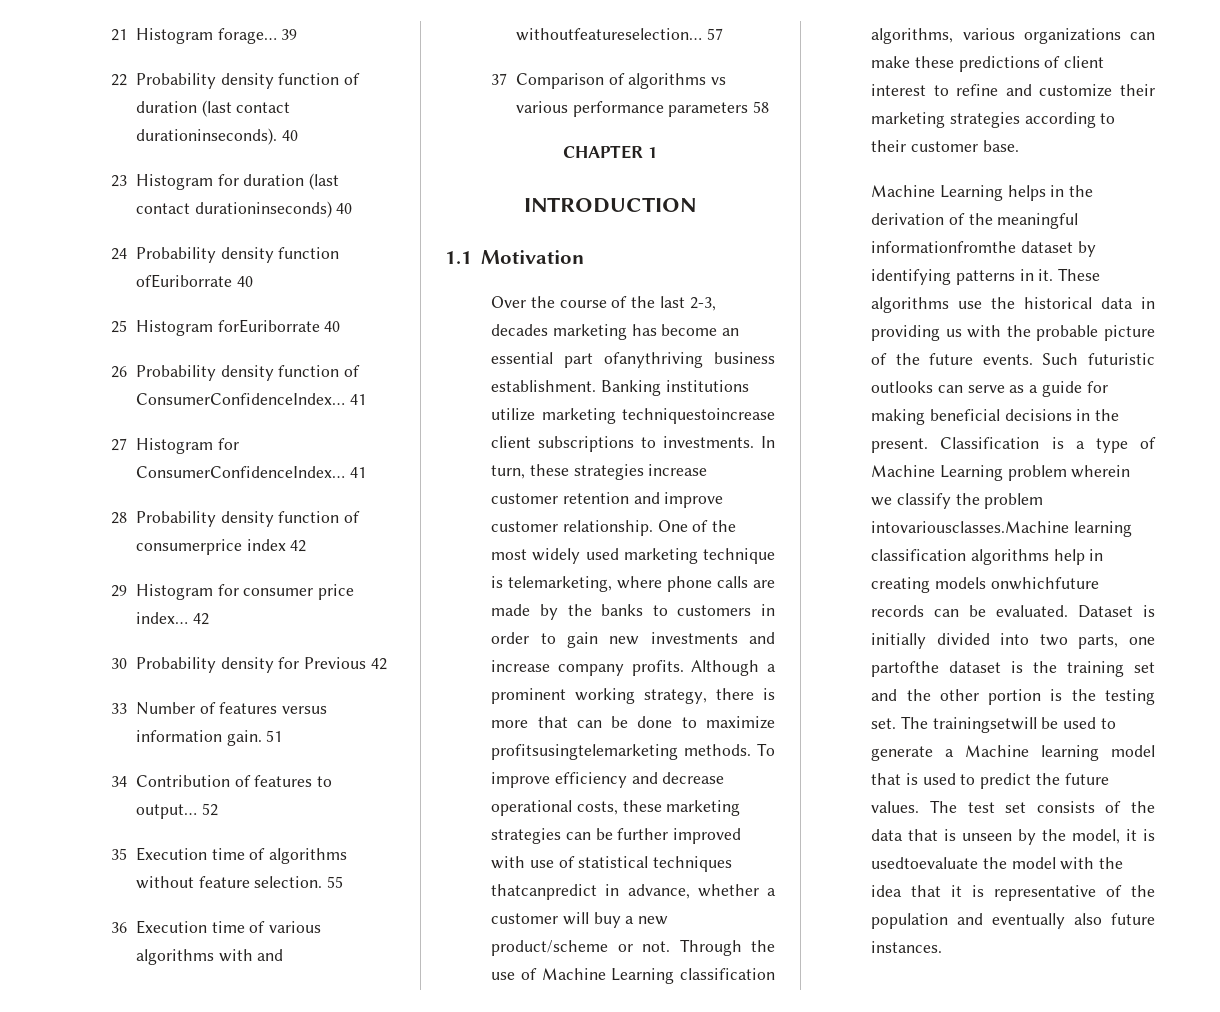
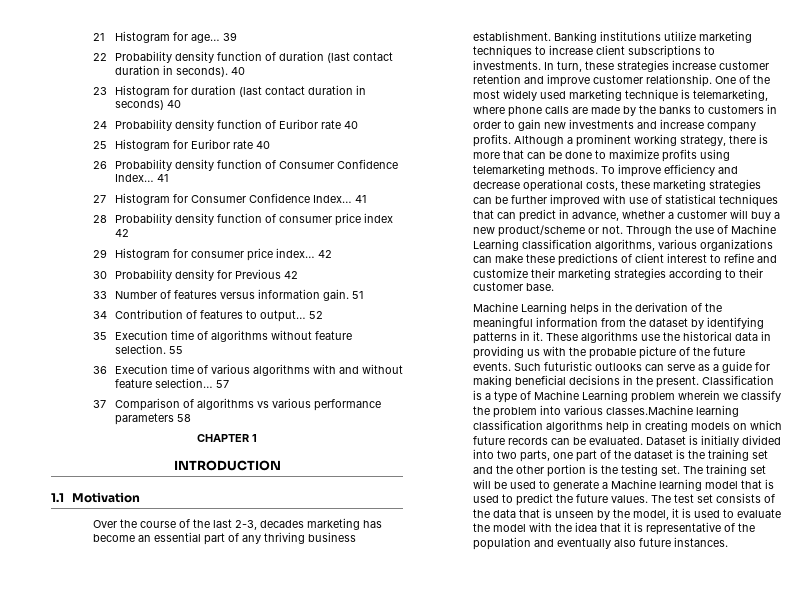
[217,28,277,44] forage… -> [172,32,220,43] for age…
[136,128,278,145] durationinseconds). -> [114,65,228,77] duration in seconds).
[194,201,353,218] [111,247,340,263] [136,274,253,288] [111,319,341,336] [111,365,361,381] [136,393,346,405] durationinseconds) 40 // 24 Probability density function ofEuriborrate 40 // 25 Histogram forEuriborrate 40 // 26 Probability density function of ConsumerConfidenceIndex… -> [307,85,366,95] [114,100,181,110] [93,119,358,131] [93,139,270,151] [93,159,398,171] [114,174,154,182] duration in seconds) 40 // 24 Probability density function of Euribor rate 40 // 25 Histogram for Euribor rate 40 // 26 Probability density function of Consumer Confidence Index…
[136,466,346,478] ConsumerConfidenceIndex… -> [190,193,352,203] Consumer Confidence Index…
[136,539,243,555] consumerprice -> [278,213,361,226] consumer price
[516,28,703,41] withoutfeatureselection… -> [361,364,403,374] [114,378,213,388] without feature selection…
[604,352,704,368] ofanythriving -> [228,532,306,544] of any thriving
[622,408,775,424] techniquestoincrease -> [473,45,594,58] techniques to increase
[491,744,679,760] profitsusingtelemarketing -> [662,149,731,162] [473,164,546,176] profits using telemarketing
[491,884,598,900] thatcanpredict -> [473,209,557,222] that can predict
[871,241,1017,253] informationfromthe -> [536,317,647,327] information from the
[871,521,1070,533] intovariousclasses.Machine -> [540,405,694,415] into various classes.Machine
[990,577,1099,590] onwhichfuture -> [733,420,783,430] [473,436,506,445] on which future
[871,661,940,677] partofthe -> [576,450,632,462] part of the
[932,717,1037,733] trainingsetwill -> [706,464,767,476] [473,479,492,489] training set will
[871,857,979,869] usedtoevaluate -> [694,509,782,518] used to evaluate

